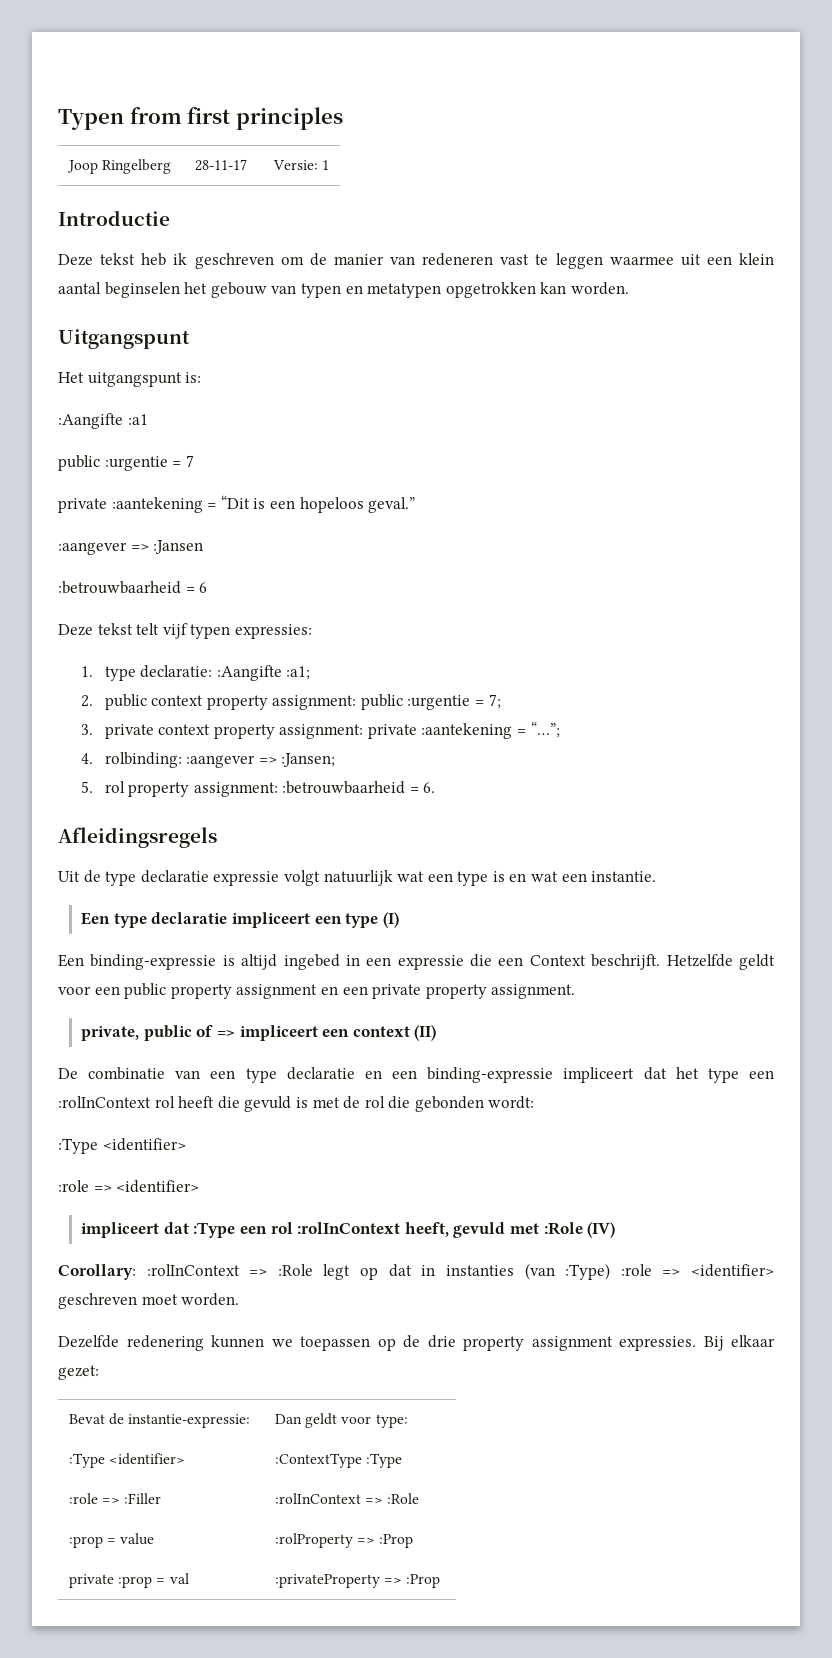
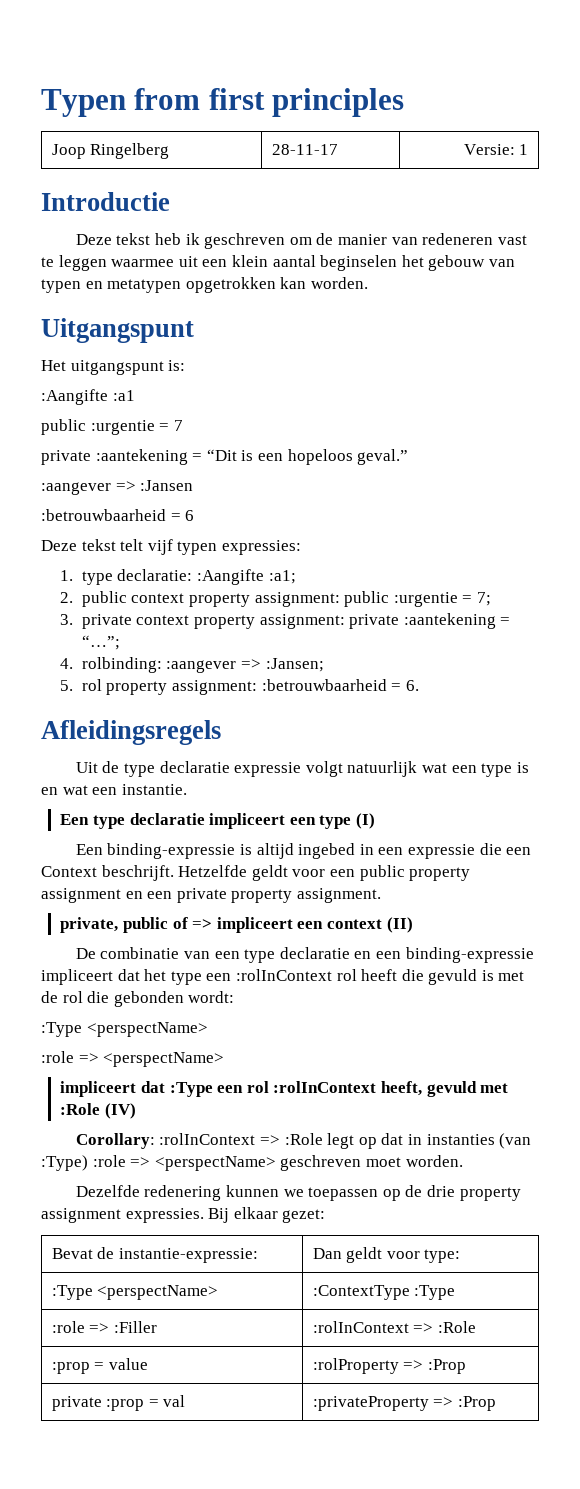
[102,1138,186,1151] [58,1180,200,1193] <identifier> // :role => <identifier> -> [86,1022,208,1037] [41,1051,225,1067] <perspectName> // :role => <perspectName>
[690,1264,774,1277] <identifier> -> [154,1156,276,1171] <perspectName>
[109,1453,186,1465] <identifier> -> [97,1285,219,1300] <perspectName>

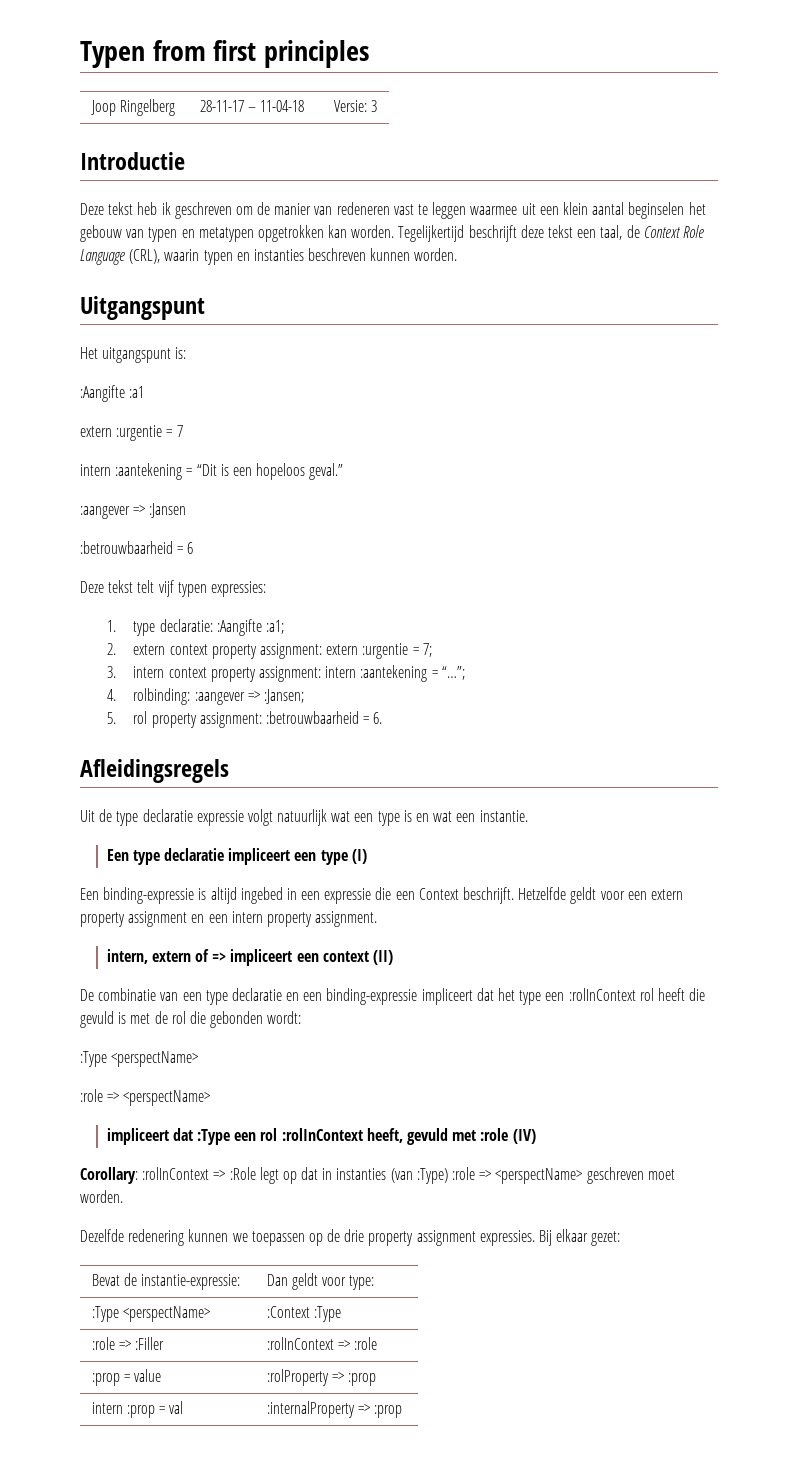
(338, 149) none -> [247,100,304,112] – 11-04-18
[519,144,529,155] 1 -> [371,100,378,112] 3
(368, 283) none -> [398,225,704,242] [80,248,458,265] Tegelijkertijd beschrijft deze tekst een taal, de Context Role Language (CRL), waarin typen en instanties beschreven kunnen worden.
[41,419,86,435] public -> [80,426,112,437] extern
[41,450,91,465] private -> [80,464,111,476] intern
[81,591,390,607] public context property assignment: public -> [133,643,359,659] extern context property assignment: extern
[81,614,400,629] private context property assignment: private -> [133,666,357,682] intern context property assignment: intern
[359,865,405,881] public -> [650,889,683,900] extern
[176,888,227,903] private -> [231,911,263,923] intern
[60,917,168,933] private, public -> [106,949,191,964] intern, extern
[60,1103,101,1115] :Role -> [480,1128,509,1141] :role
[312,1285,410,1300] :ContextType -> [266,1306,310,1318] :Context
[437,1321,476,1333] :Role -> [353,1337,377,1350] :role
[427,1359,466,1374] [51,1396,102,1411] :Prop // private -> [347,1373,376,1386] [91,1402,123,1414] :prop // intern
[312,1396,496,1411] :privateProperty => :Prop -> [266,1401,402,1418] :internalProperty => :prop

